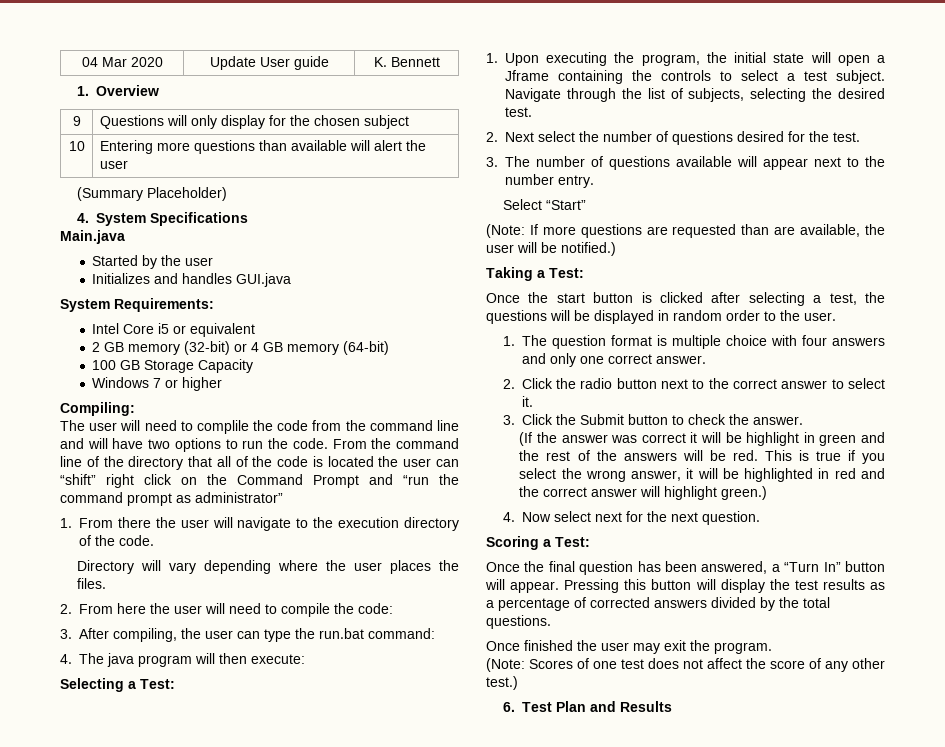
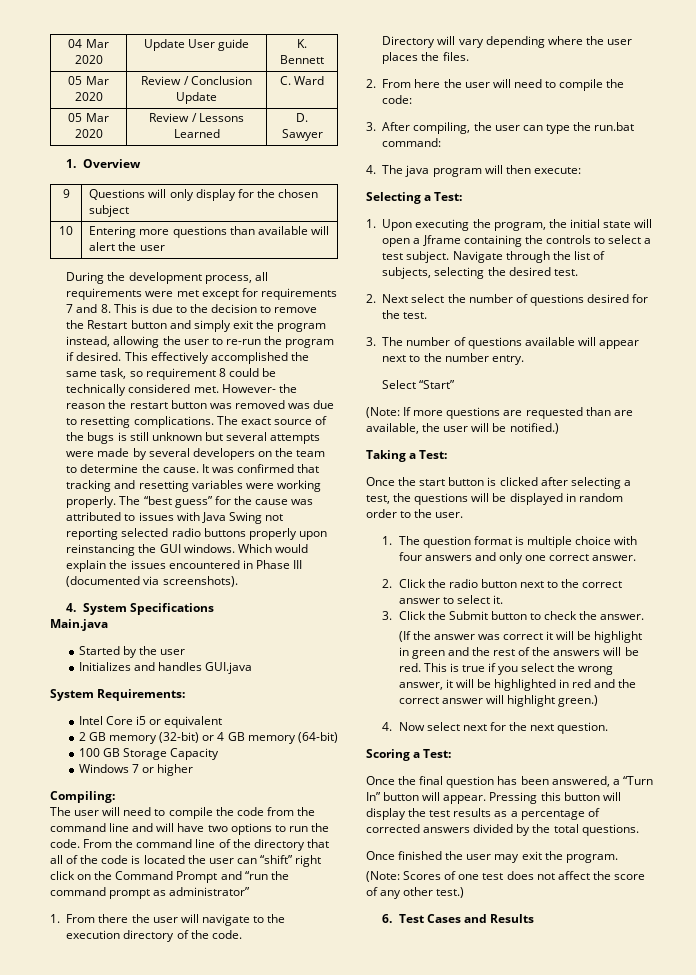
(440, 62) none -> [68,76,109,85] [74,92,103,101] [141,76,252,85] [176,92,217,104] [279,76,325,85] [68,113,109,122] [74,129,103,138] [149,113,244,122] [173,129,220,138] [296,113,308,122] [281,129,323,141] // 05 Mar 2020 | Review / Conclusion Update | C. Ward // 05 Mar 2020 | Review / Lessons Learned | D. Sawyer
[76,187,227,201] (Summary Placeholder) -> [66,272,268,284] [66,288,337,300] [66,304,318,313] [66,320,327,332] [66,336,335,348] [66,352,309,364] [66,368,276,380] [66,384,297,396] [66,400,335,409] [66,416,327,428] [66,432,321,444] [66,448,326,460] [66,464,320,473] [66,480,321,492] [66,496,314,508] [66,512,283,524] [66,528,327,540] [66,544,308,556] [66,560,302,572] [66,576,238,587] During the development process, all requirements were met except for requirements 7 and 8. This is due to the decision to remove the Restart button and simply exit the program instead, allowing the user to re-run the program if desired. This effectively accomplished the same task, so requirement 8 could be technically considered met. However- the reason the restart button was removed was due to resetting complications. The exact source of the bugs is still unknown but several attempts were made by several developers on the team to determine the cause. It was confirmed that tracking and resetting variables were working properly. The “best guess” for the cause was attributed to issues with Java Swing not reporting selected radio buttons properly upon reinstancing the GUI windows. Which would explain the issues encountered in Phase III (documented via screenshots).
[196,420,249,434] complile -> [168,807,213,819] compile
[555,701,586,712] Plan -> [426,914,461,923] Cases

